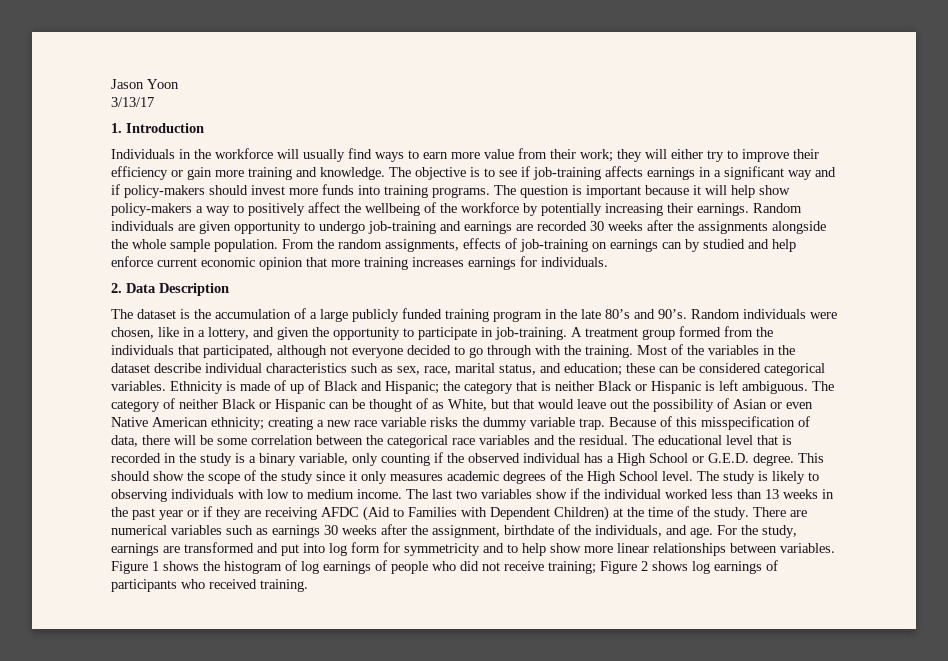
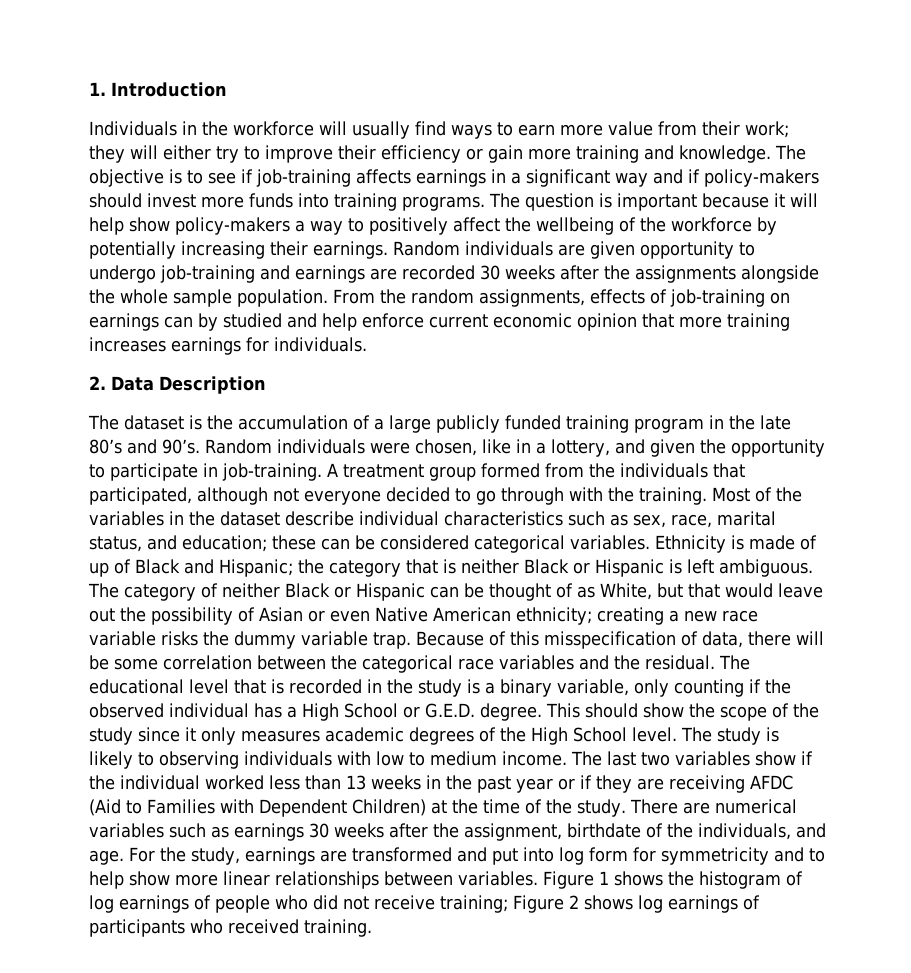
[111,79,179,89] [111,97,154,107] Jason Yoon // 3/13/17 // -> (89, 89) none

